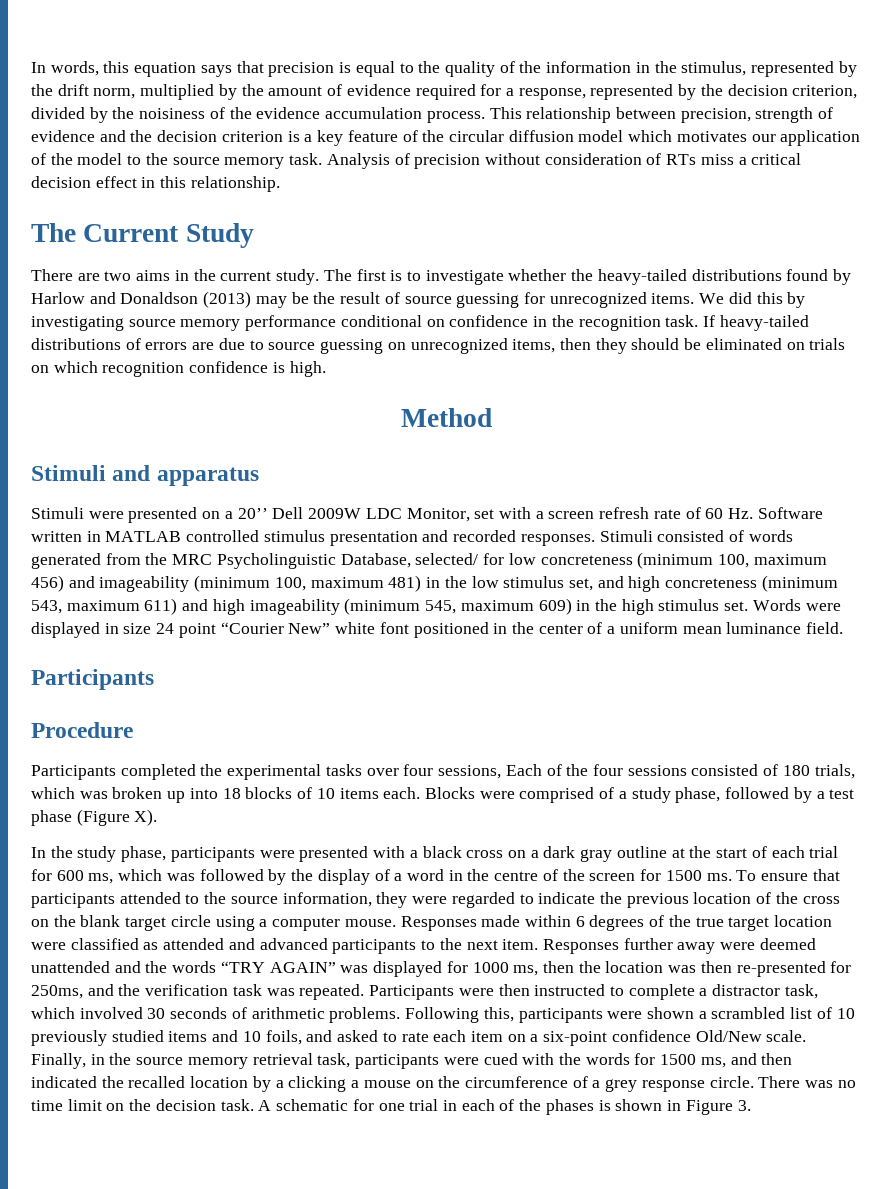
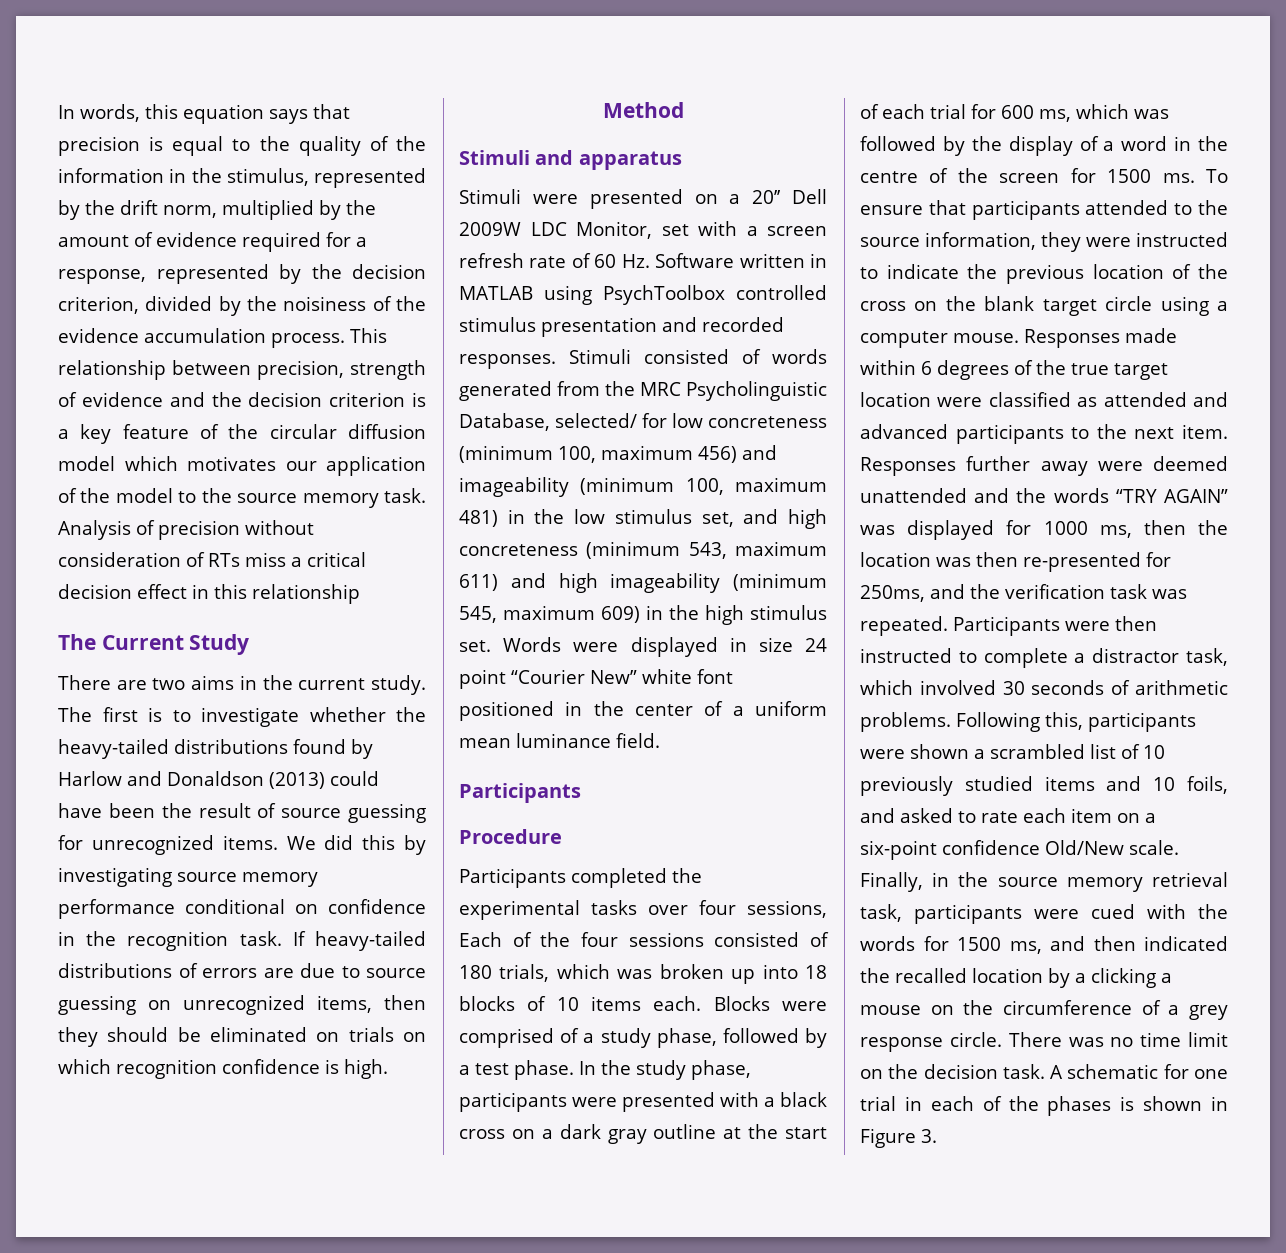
[190,176,280,192] relationship. -> [252,584,360,604] relationship
[255,292,309,308] may be -> [330,771,379,786] [58,803,155,818] could have been
(182, 536) none -> [543,285,726,305] using PsychToolbox
[31,809,158,826] phase (Figure X). // -> [514,1060,574,1080] phase.
[451,892,515,908] regarded -> [1136,232,1228,247] instructed

